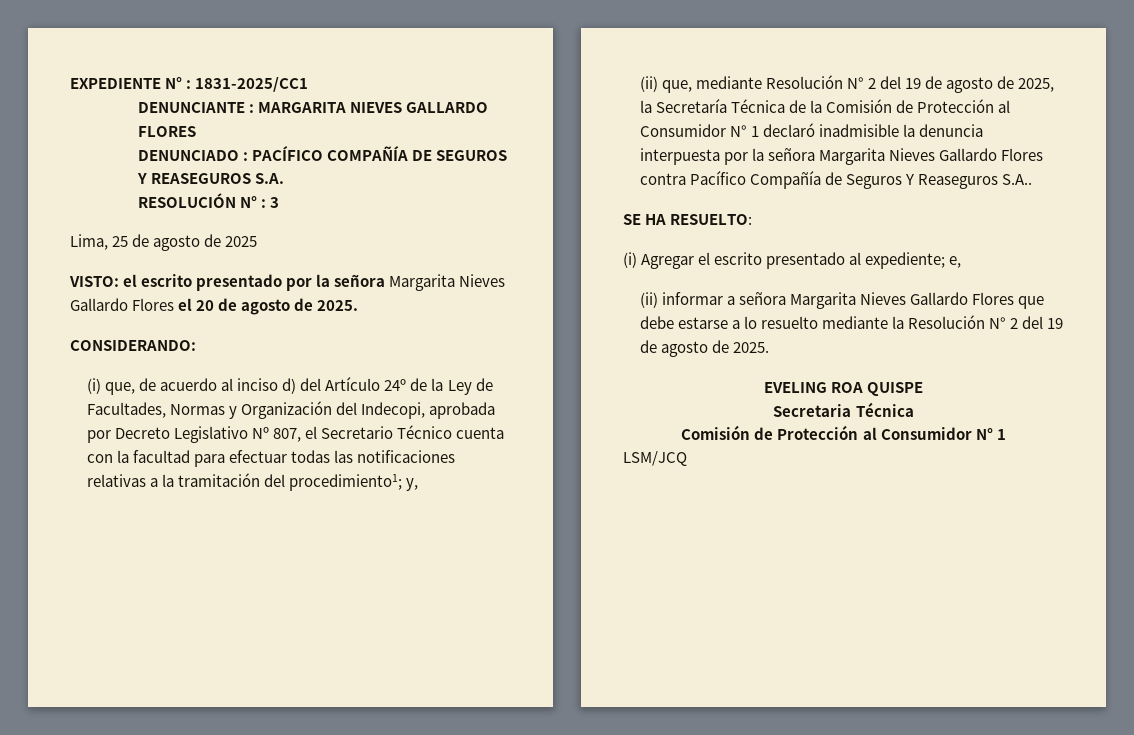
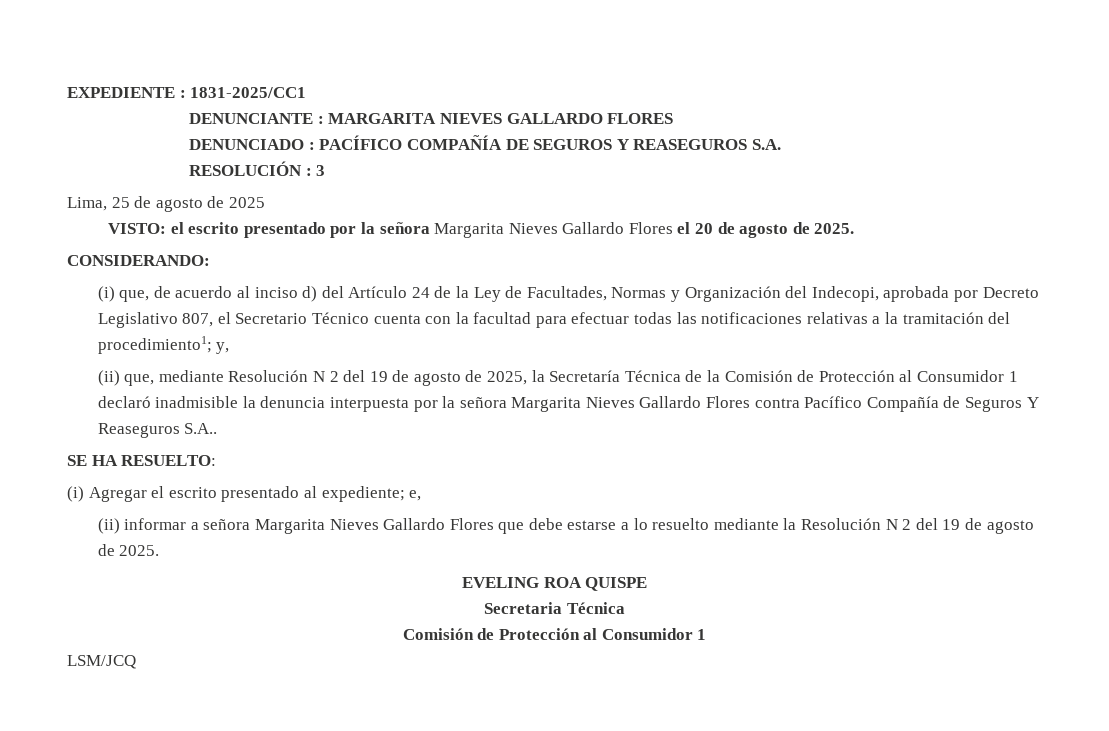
[165,77,183,89] N° -> (175, 92) none
[239,196,257,208] N° -> (303, 168) none
[384,379,407,391] 24º -> [411,287,430,298] 24
[252,427,270,439] Nº -> (178, 320) none
[847,77,865,89] N° -> [312,371,325,382] N
[729,125,747,137] N° -> (1004, 376) none
[989,317,1007,329] N° -> [885,519,898,530] N
[975,428,993,440] N° -> (693, 634) none

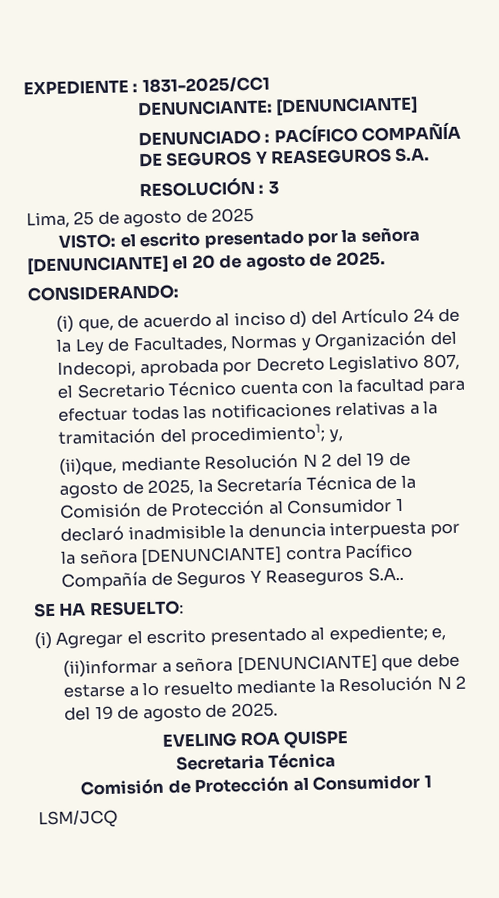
[189,113,674,124] DENUNCIANTE : MARGARITA NIEVES GALLARDO FLORES -> [137,96,419,117] DENUNCIANTE: [DENUNCIANTE]
[434,222,673,238] Margarita Nieves Gallardo Flores -> [27,255,169,276] [DENUNCIANTE]
[97,370,155,386] (ii) que, -> [59,457,118,476] (ii)que,
[511,396,751,412] Margarita Nieves Gallardo Flores -> [140,546,283,567] [DENUNCIANTE]
[97,518,494,534] (ii) informar a señora Margarita Nieves Gallardo Flores -> [63,654,378,678] (ii)informar a señora [DENUNCIANTE]

